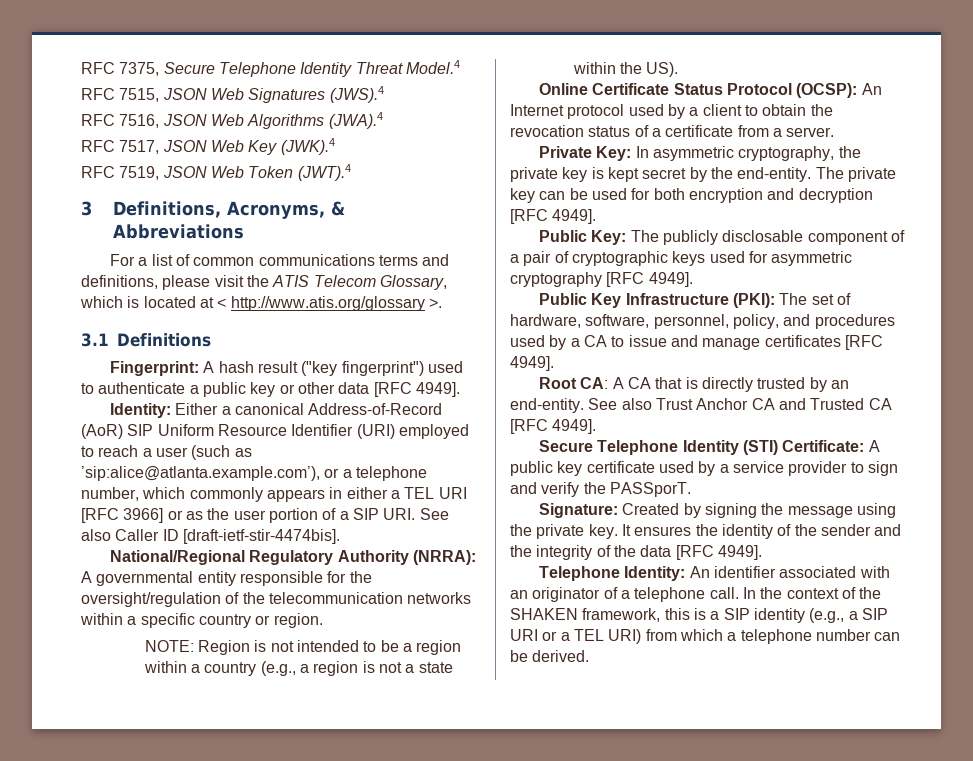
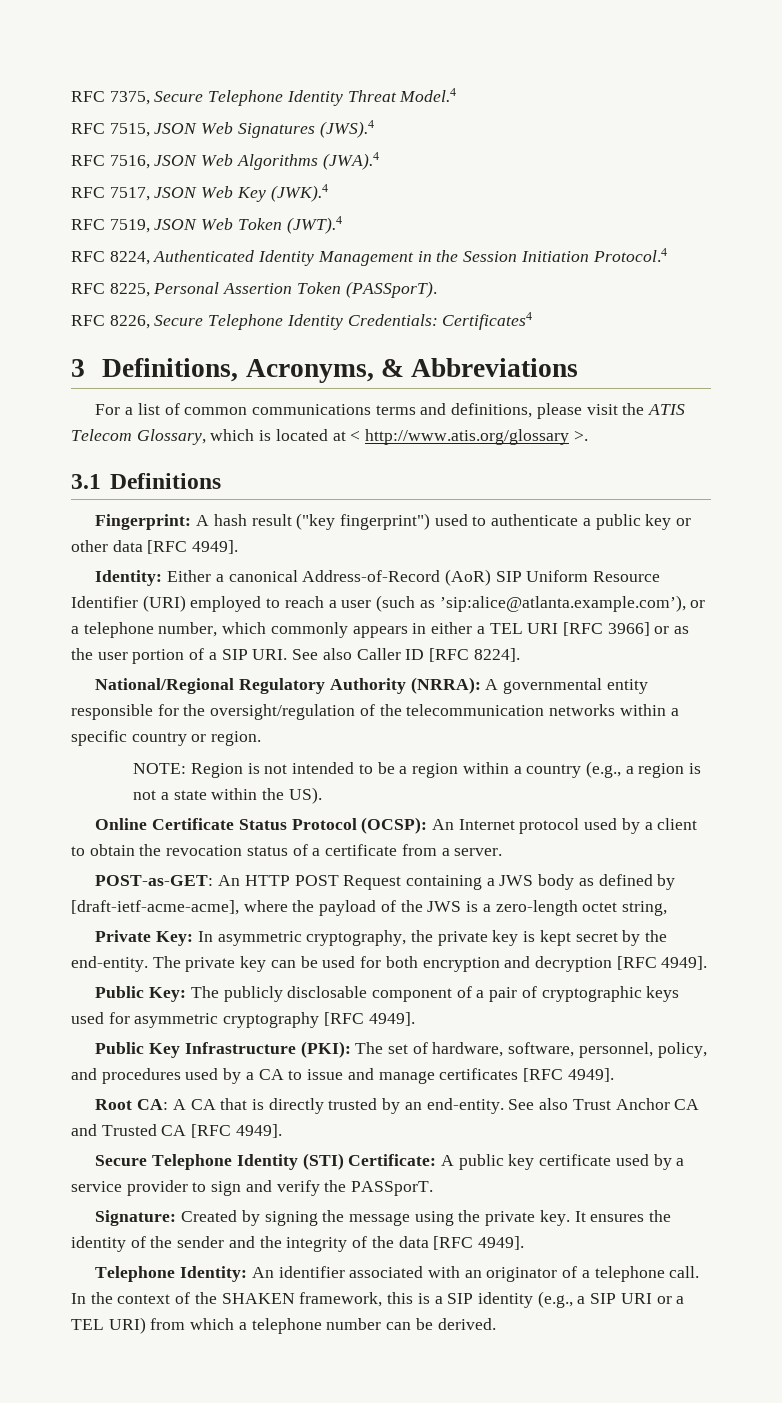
(351, 172) none -> [71,248,667,266] [71,281,437,298] [71,312,533,330] // RFC 8224, Authenticated Identity Management in the Session Initiation Protocol.4 // RFC 8225, Personal Assertion Token (PASSporT). // RFC 8226, Secure Telephone Identity Credentials: Certificates4
[182,529,340,544] [draft-ietf-stir-4474bis]. -> [428,648,520,662] [RFC 8224].
(835, 132) none -> [95,874,676,890] [71,900,667,916] // POST-as-GET: An HTTP POST Request containing a JWS body as defined by [draft-ietf-acme-acme], where the payload of the JWS is a zero-length octet string,

